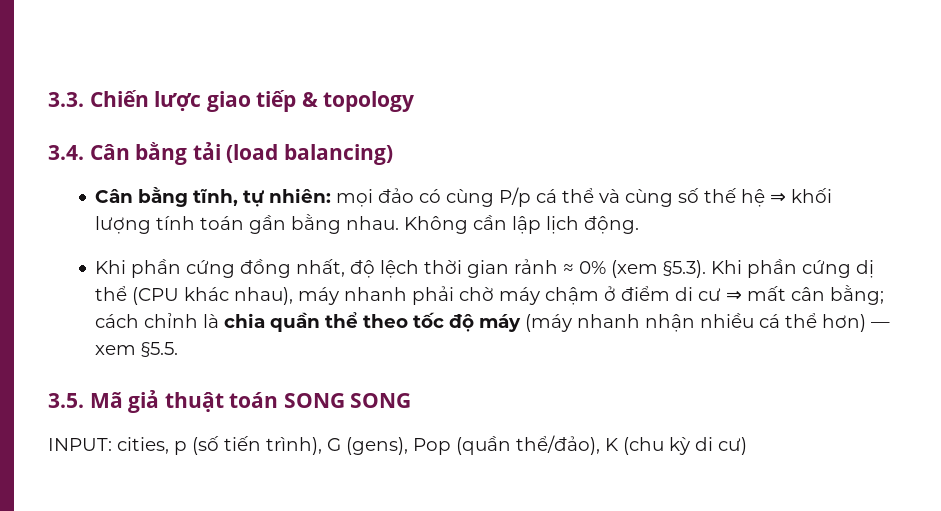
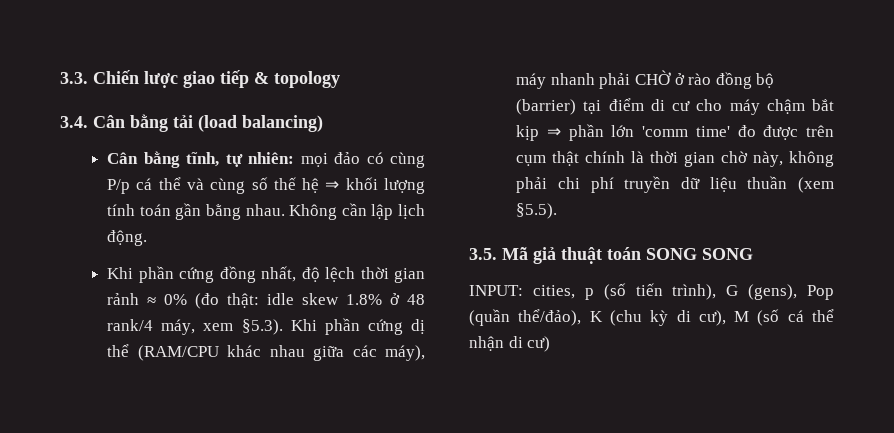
[611,260,659,278] (xem -> [195,293,425,309] [107,319,234,335] (đo thật: idle skew 1.8% ở 48 rank/4 máy, xem
[132,285,885,305] [95,312,891,332] [95,342,179,357] (CPU khác nhau), máy nhanh phải chờ máy chậm ở điểm di cư ⇒ mất cân bằng; cách chỉnh là chia quần thể theo tốc độ máy (máy nhanh nhận nhiều cá thể hơn) — xem §5.5. -> [137,345,425,361] [516,70,775,89] [516,98,834,115] [516,124,834,141] [516,151,834,167] [516,176,834,193] [516,203,558,219] (RAM/CPU khác nhau giữa các máy), máy nhanh phải CHỜ ở rào đồng bộ (barrier) tại điểm di cư cho máy chậm bắt kịp ⇒ phần lớn 'comm time' đo được trên cụm thật chính là thời gian chờ này, không phải chi phí truyền dữ liệu thuần (xem §5.5).
(713, 444) none -> [698,309,835,326] [469,336,523,351] cư), M (số cá thể nhận di

